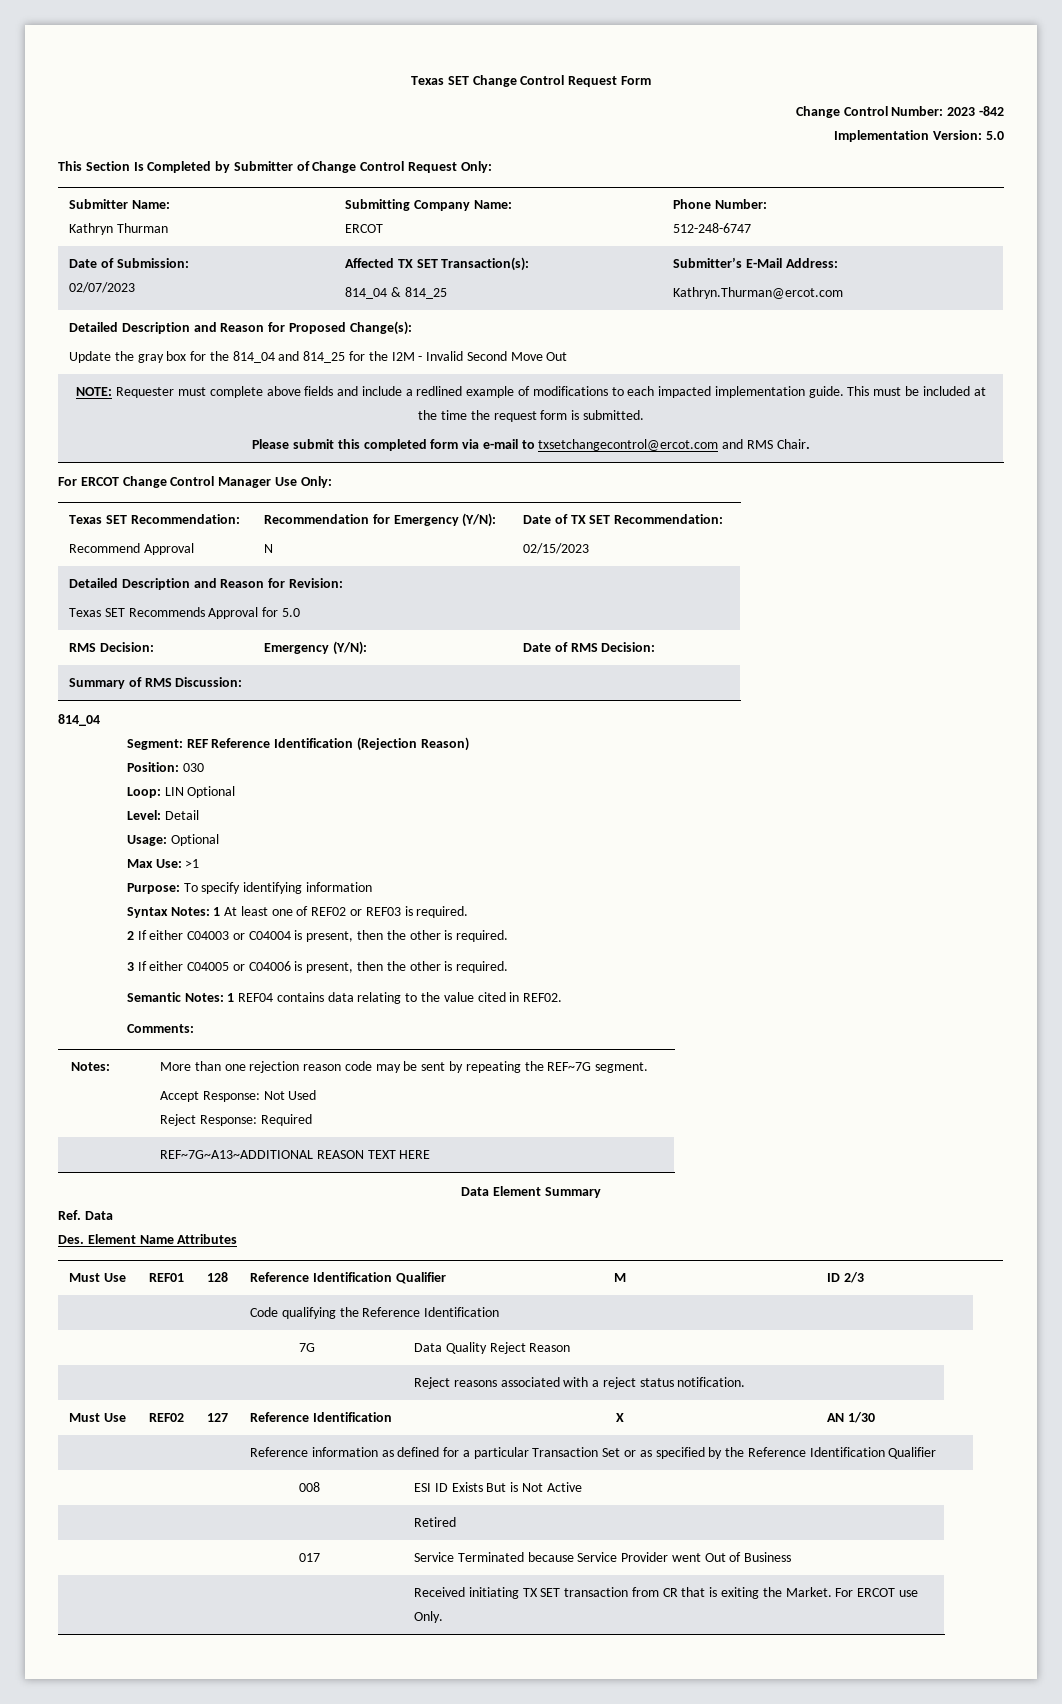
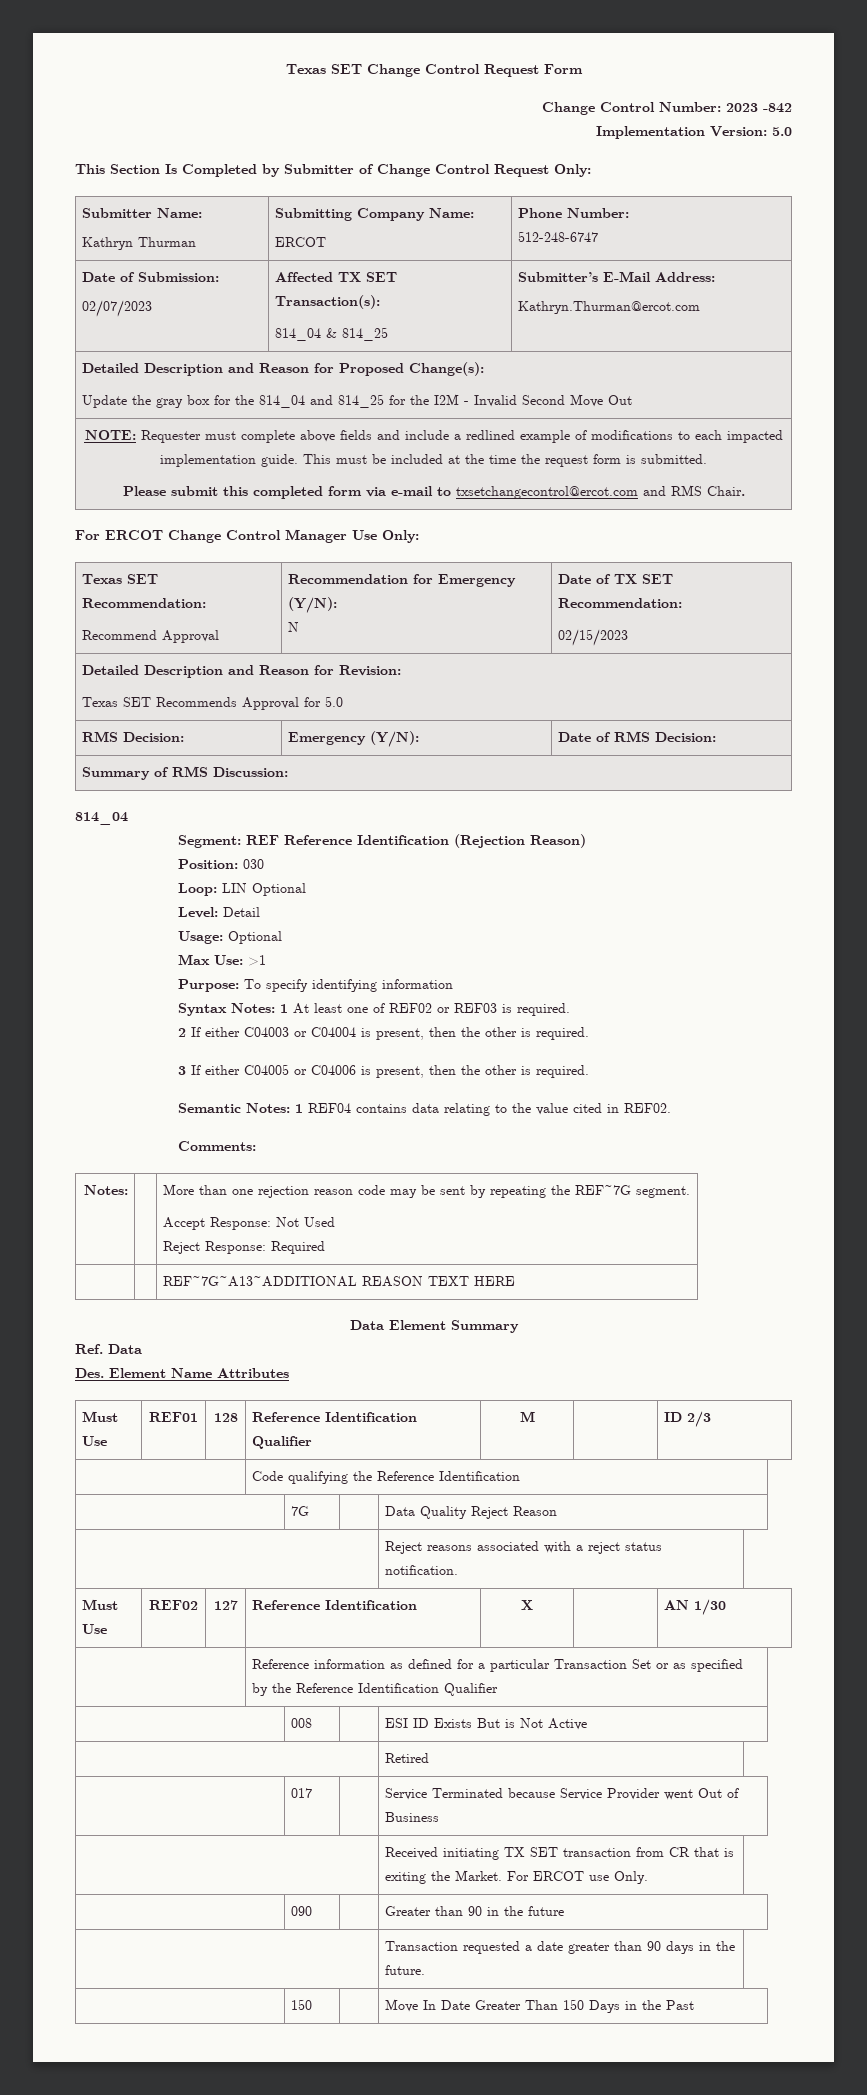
(444, 1617) none -> [291,1906,313,1916] [385,1906,565,1916] [385,1941,736,1954] [385,1965,426,1975] [291,1999,313,2010] [385,1999,695,2013] // | 090 | | Greater than 90 in the future // | Transaction requested a date greater than 90 days in the future. // | 150 | | Move In Date Greater Than 150 Days in the Past

